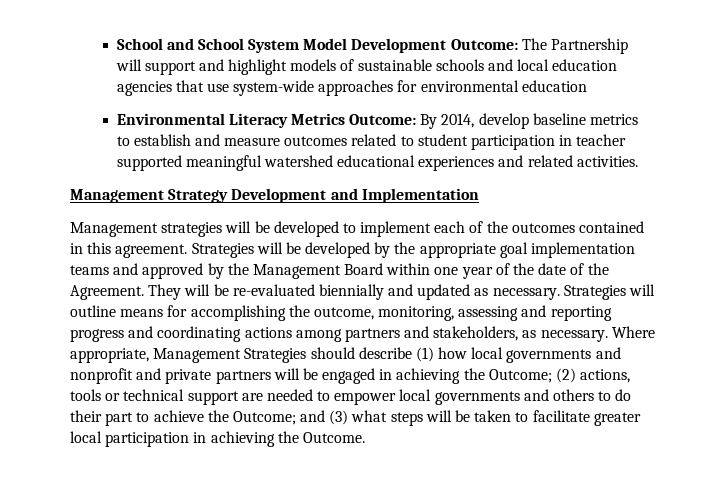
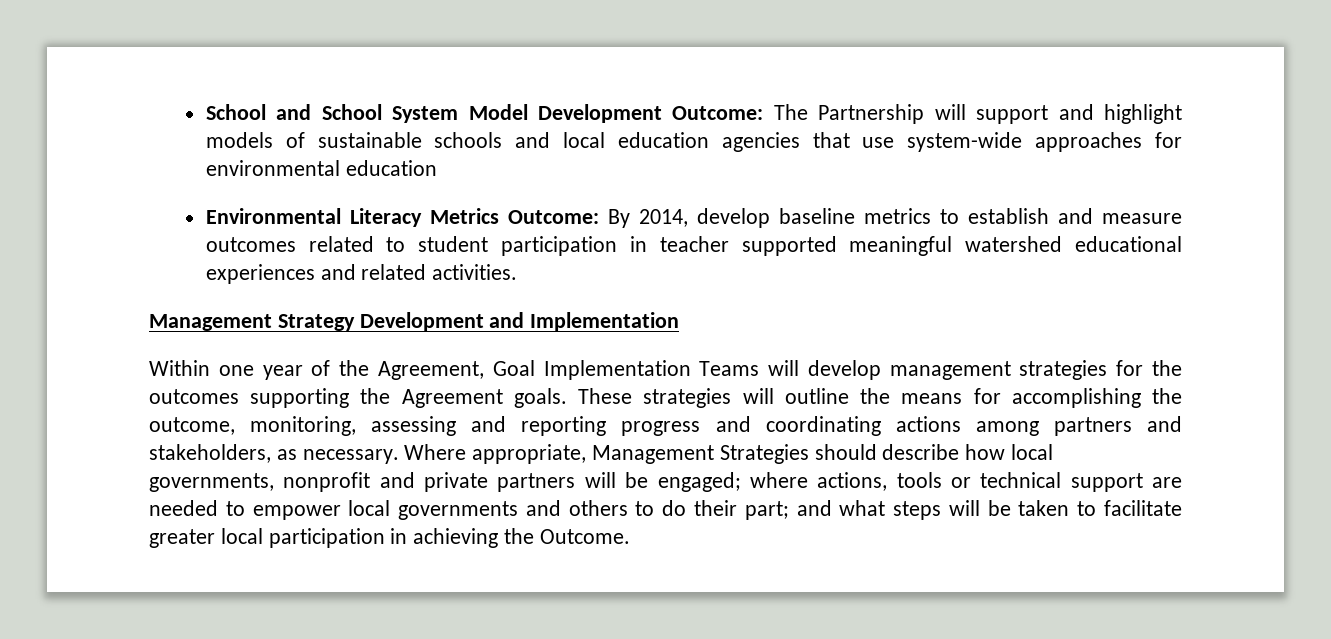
[70,221,645,237] [70,242,636,258] [70,263,609,279] [70,284,626,300] Management strategies will be developed to implement each of the outcomes contained in this agreement. Strategies will be developed by the appropriate goal implementation teams and approved by the Management Board within one year of the date of the Agreement. They will be re-evaluated biennially and updated as necessary. Strategies -> [149,360,1183,380] [149,388,732,408] Within one year of the Agreement, Goal Implementation Teams will develop management strategies for the outcomes supporting the Agreement goals. These strategies
(116, 311) none -> [860,388,891,404] the
[415,347,434,362] (1) -> (960, 452) none
[506,347,621,363] governments and -> [149,473,274,492] governments,
[322,368,577,384] engaged in achieving the Outcome; (2) -> [657,472,808,492] engaged; where
[105,410,349,426] part to achieve the Outcome; and (3) -> [744,500,832,520] part; and

